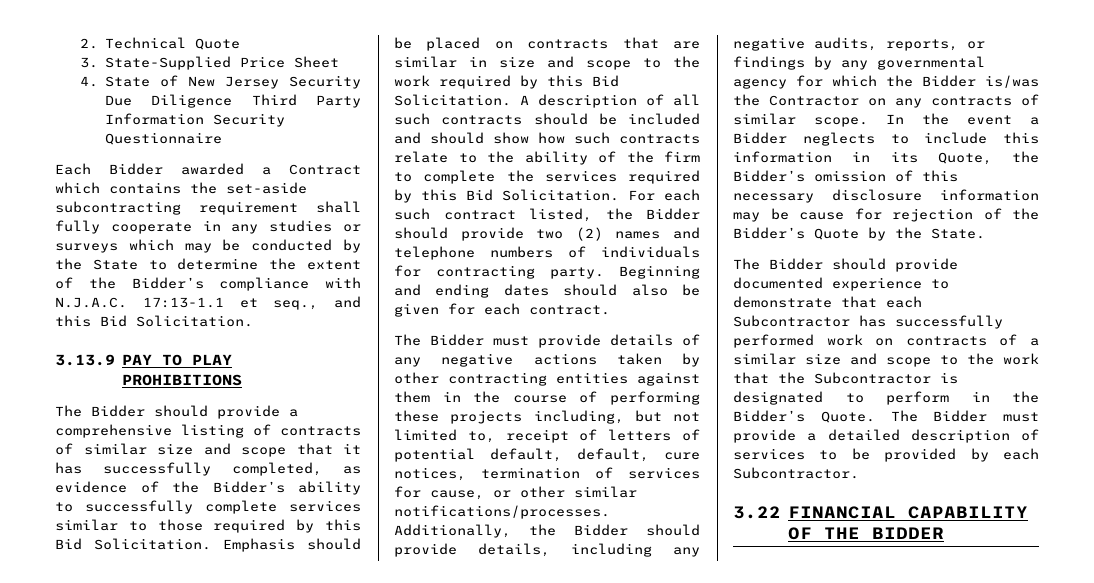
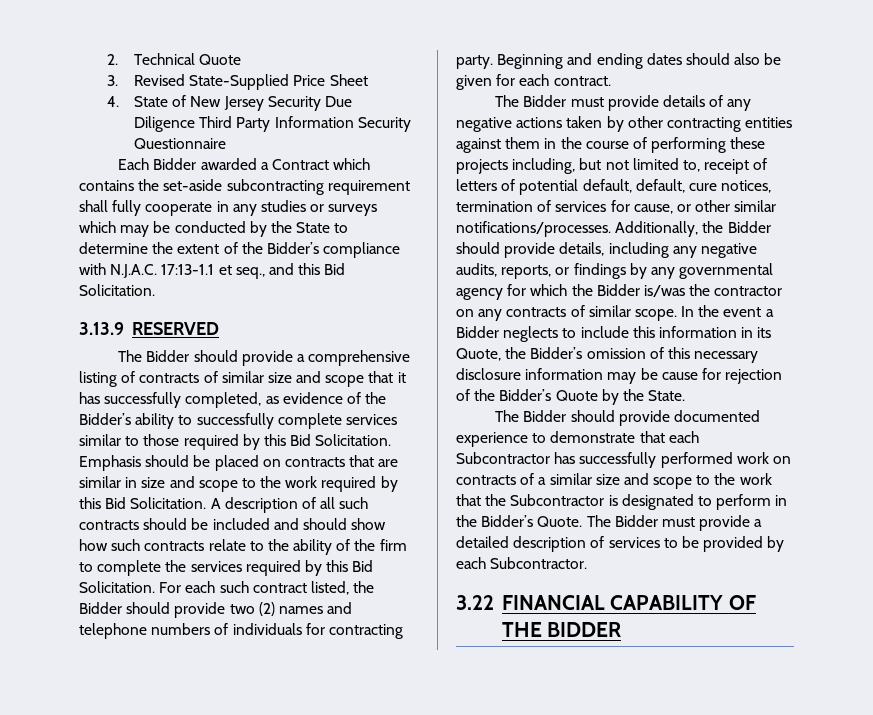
(98, 62) none -> [133,74,185,86] Revised
[121,354,232,366] [121,374,242,386] PAY TO PLAY PROHIBITIONS -> [131,322,219,335] RESERVED
[769,95,859,106] Contractor -> [714,286,783,296] contractor

